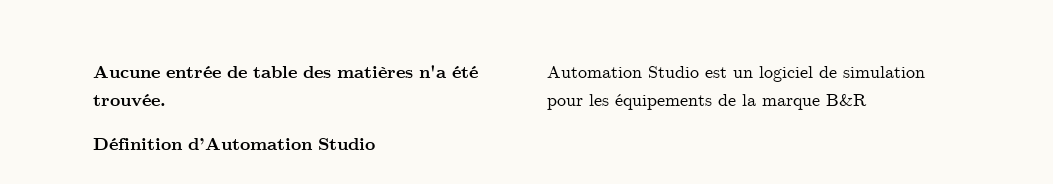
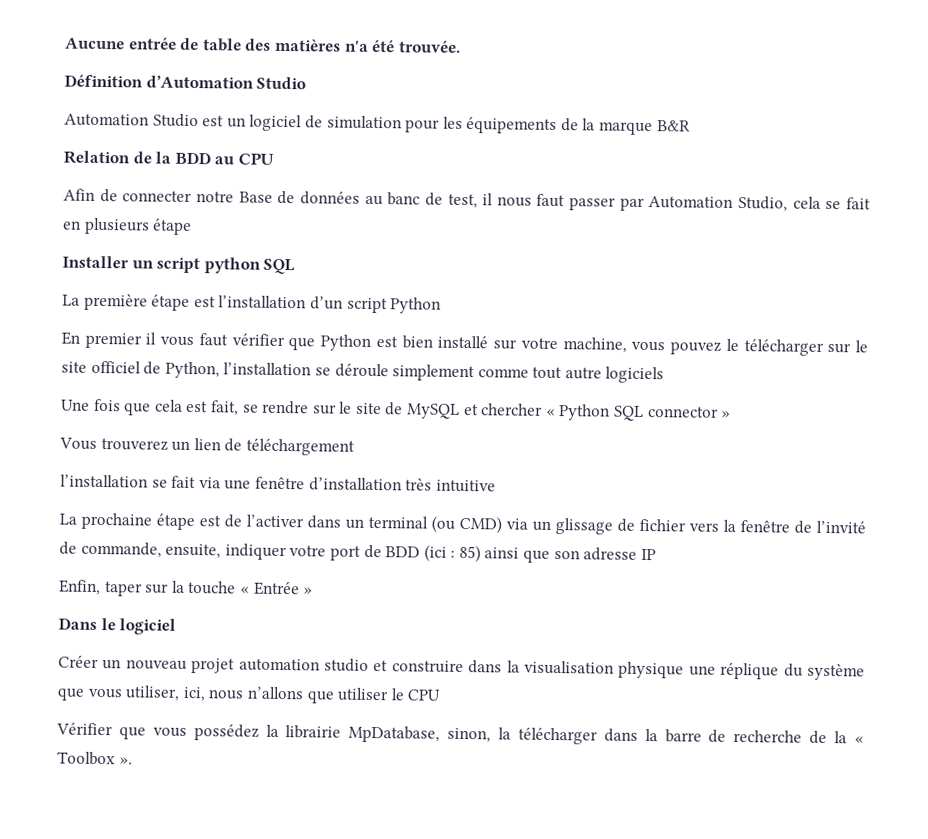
(867, 100) none -> [63,150,274,165] [63,188,871,212] [63,217,193,235] [62,255,296,275] [62,293,442,314] [61,331,868,356] [61,360,665,384] [61,398,732,421] [59,437,355,456] [60,474,496,493] [59,512,866,535] [59,541,656,563] [59,579,314,597] [58,617,177,635] [58,655,865,681] [57,685,442,704] [56,722,864,745] [57,751,133,766] // Relation de la BDD au CPU // Afin de connecter notre Base de données au banc de test, il nous faut passer par Automation Studio, cela se fait en plusieurs étape // Installer un script python SQL // La première étape est l’installation d’un script Python // En premier il vous faut vérifier que Python est bien installé sur votre machine, vous pouvez le télécharger sur le site officiel de Python, l’installation se déroule simplement comme tout autre logiciels // Une fois que cela est fait, se rendre sur le site de MySQL et chercher « Python SQL connector » // Vous trouverez un lien de téléchargement // l’installation se fait via une fenêtre d’installation très intuitive // La prochaine étape est de l’activer dans un terminal (ou CMD) via un glissage de fichier vers la fenêtre de l’invité de commande, ensuite, indiquer votre port de BDD (ici : 85) ainsi que son adresse IP // Enfin, taper sur la touche « Entrée » // Dans le logiciel // Créer un nouveau projet automation studio et construire dans la visualisation physique une réplique du système que vous utiliser, ici, nous n’allons que utiliser le CPU // Vérifier que vous possédez la librairie MpDatabase, sinon, la télécharger dans la barre de recherche de la « Toolbox ».

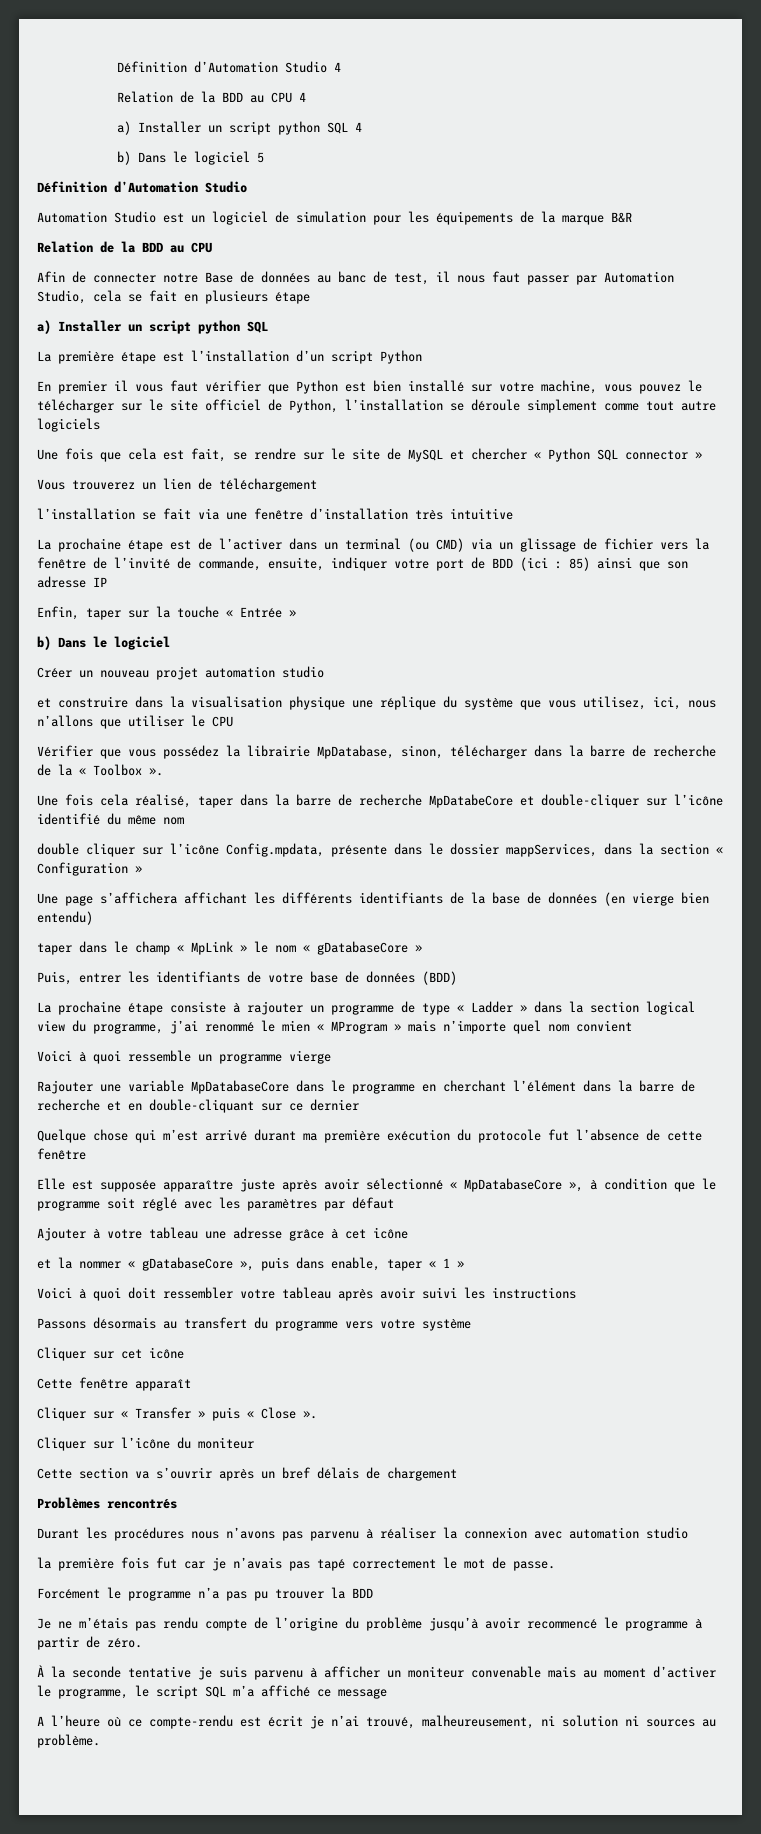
[65,37,461,53] Aucune entrée de table des matières n'a été trouvée. -> [117,61,342,73] [117,91,307,103] [117,121,363,135] [117,151,265,165] Définition d’Automation Studio 4 // Relation de la BDD au CPU 4 // a) Installer un script python SQL 4 // b) Dans le logiciel 5
(193, 226) none -> [37,320,51,334] a)
(314, 591) none -> [37,636,51,650] b)
(369, 665) none -> (324, 672) //
[125,685,181,701] utiliser, -> [583,696,646,710] utilisez,
[498,727,512,740] la -> (443, 752) none
(133, 761) none -> [37,794,723,808] [37,813,184,825] [37,843,723,857] [37,862,142,876] [37,892,709,906] [37,911,93,925] [37,941,422,955] [37,971,457,985] [37,1001,695,1015] [37,1020,632,1034] [37,1050,331,1064] [37,1080,695,1094] [37,1099,359,1113] [37,1129,702,1143] [37,1148,86,1160] [37,1178,716,1192] [37,1197,394,1211] [37,1227,408,1241] [37,1257,464,1271] [37,1287,576,1301] [37,1317,471,1331] [37,1347,184,1361] [37,1377,191,1391] [37,1407,317,1421] [37,1437,254,1451] [37,1467,457,1481] [37,1497,177,1509] [37,1527,688,1541] [37,1557,555,1571] [37,1587,373,1601] [37,1617,702,1631] [37,1636,142,1650] [37,1665,716,1680] [37,1685,387,1699] [37,1715,716,1729] [37,1734,100,1748] // Une fois cela réalisé, taper dans la barre de recherche MpDatabeCore et double-cliquer sur l’icône identifié du même nom // double cliquer sur l’icône Config.mpdata, présente dans le dossier mappServices, dans la section « Configuration » // Une page s’affichera affichant les différents identifiants de la base de données (en vierge bien entendu) // taper dans le champ « MpLink » le nom « gDatabaseCore » // Puis, entrer les identifiants de votre base de données (BDD) // La prochaine étape consiste à rajouter un programme de type « Ladder » dans la section logical view du programme, j’ai renommé le mien « MProgram » mais n’importe quel nom convient // Voici à quoi ressemble un programme vierge // Rajouter une variable MpDatabaseCore dans le programme en cherchant l’élément dans la barre de recherche et en double-cliquant sur ce dernier // Quelque chose qui m’est arrivé durant ma première exécution du protocole fut l’absence de cette fenêtre // Elle est supposée apparaître juste après avoir sélectionné « MpDatabaseCore », à condition que le programme soit réglé avec les paramètres par défaut // Ajouter à votre tableau une adresse grâce à cet icône // et la nommer « gDatabaseCore », puis dans enable, taper « 1 » // Voici à quoi doit ressembler votre tableau après avoir suivi les instructions // Passons désormais au transfert du programme vers votre système // Cliquer sur cet icône // Cette fenêtre apparaît // Cliquer sur « Transfer » puis « Close ». // Cliquer sur l’icône du moniteur // Cette section va s’ouvrir après un bref délais de chargement // Problèmes rencontrés // Durant les procédures nous n’avons pas parvenu à réaliser la connexion avec automation studio // la première fois fut car je n’avais pas tapé correctement le mot de passe. // Forcément le programme n’a pas pu trouver la BDD // Je ne m’étais pas rendu compte de l’origine du problème jusqu’à avoir recommencé le programme à partir de zéro. // À la seconde tentative je suis parvenu à afficher un moniteur convenable mais au moment d’activer le programme, le script SQL m’a affiché ce message // A l’heure où ce compte-rendu est écrit je n’ai trouvé, malheureusement, ni solution ni sources au problème.

